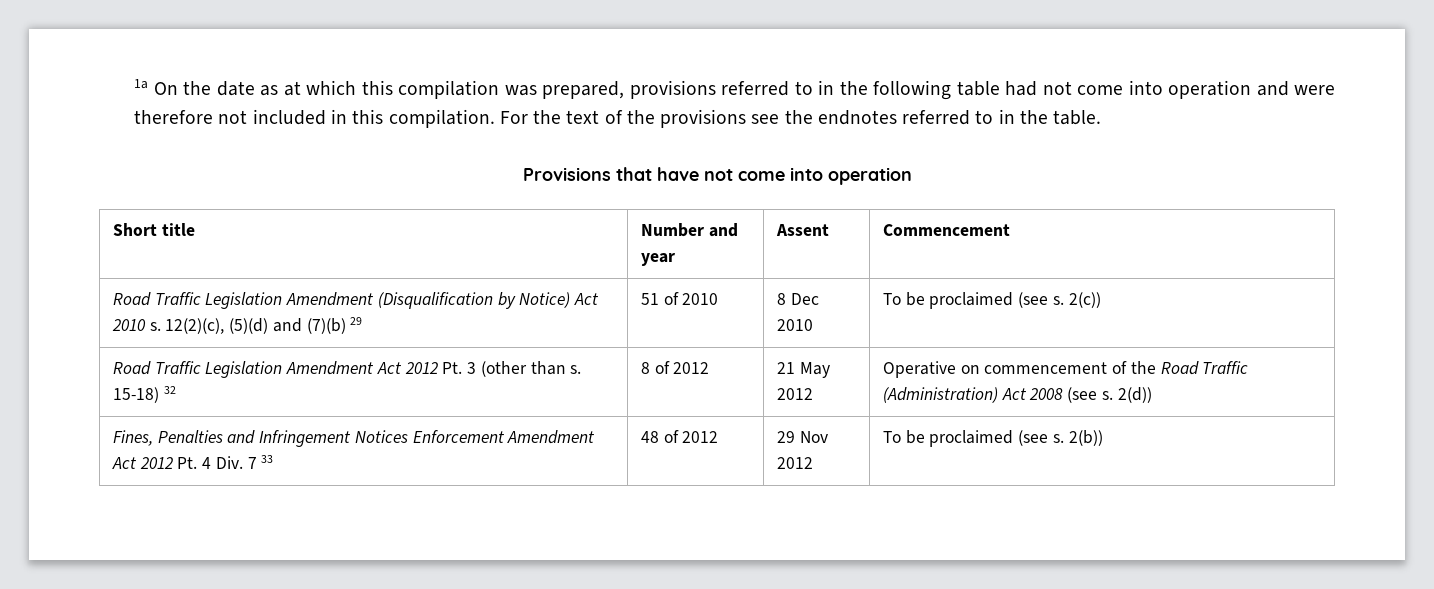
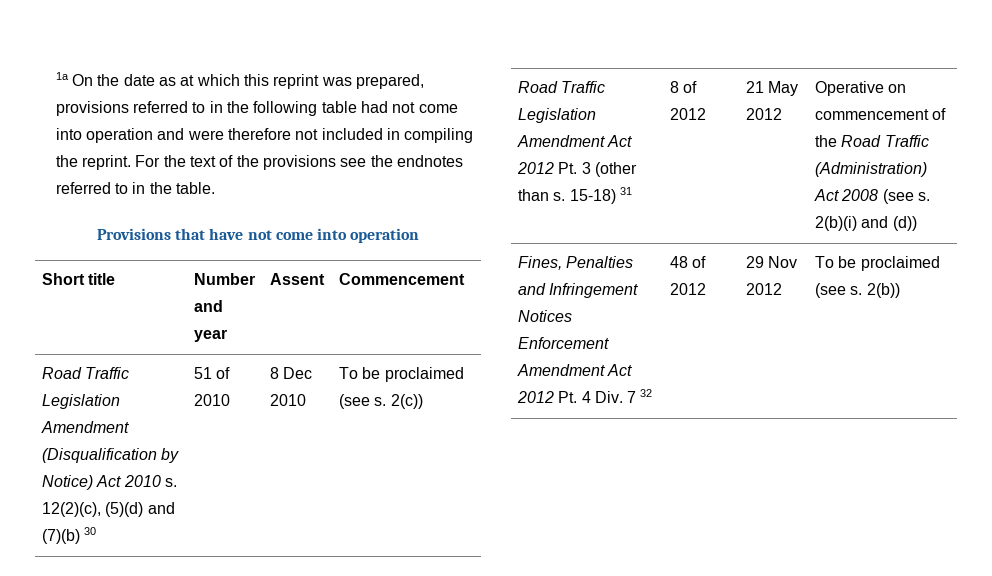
[398,80,500,99] compilation -> [273,74,320,89] reprint
[352,109,495,128] this compilation. -> [404,128,474,143] [55,155,132,170] compiling the reprint.
[350,317,363,325] 29 -> [84,527,97,535] 30
[163,386,176,394] 32 -> [619,187,632,195] 31
[1117,387,1152,403] 2(d)) -> [814,216,917,231] 2(b)(i) and (d))
[261,455,274,463] 33 -> [640,389,653,397] 32

